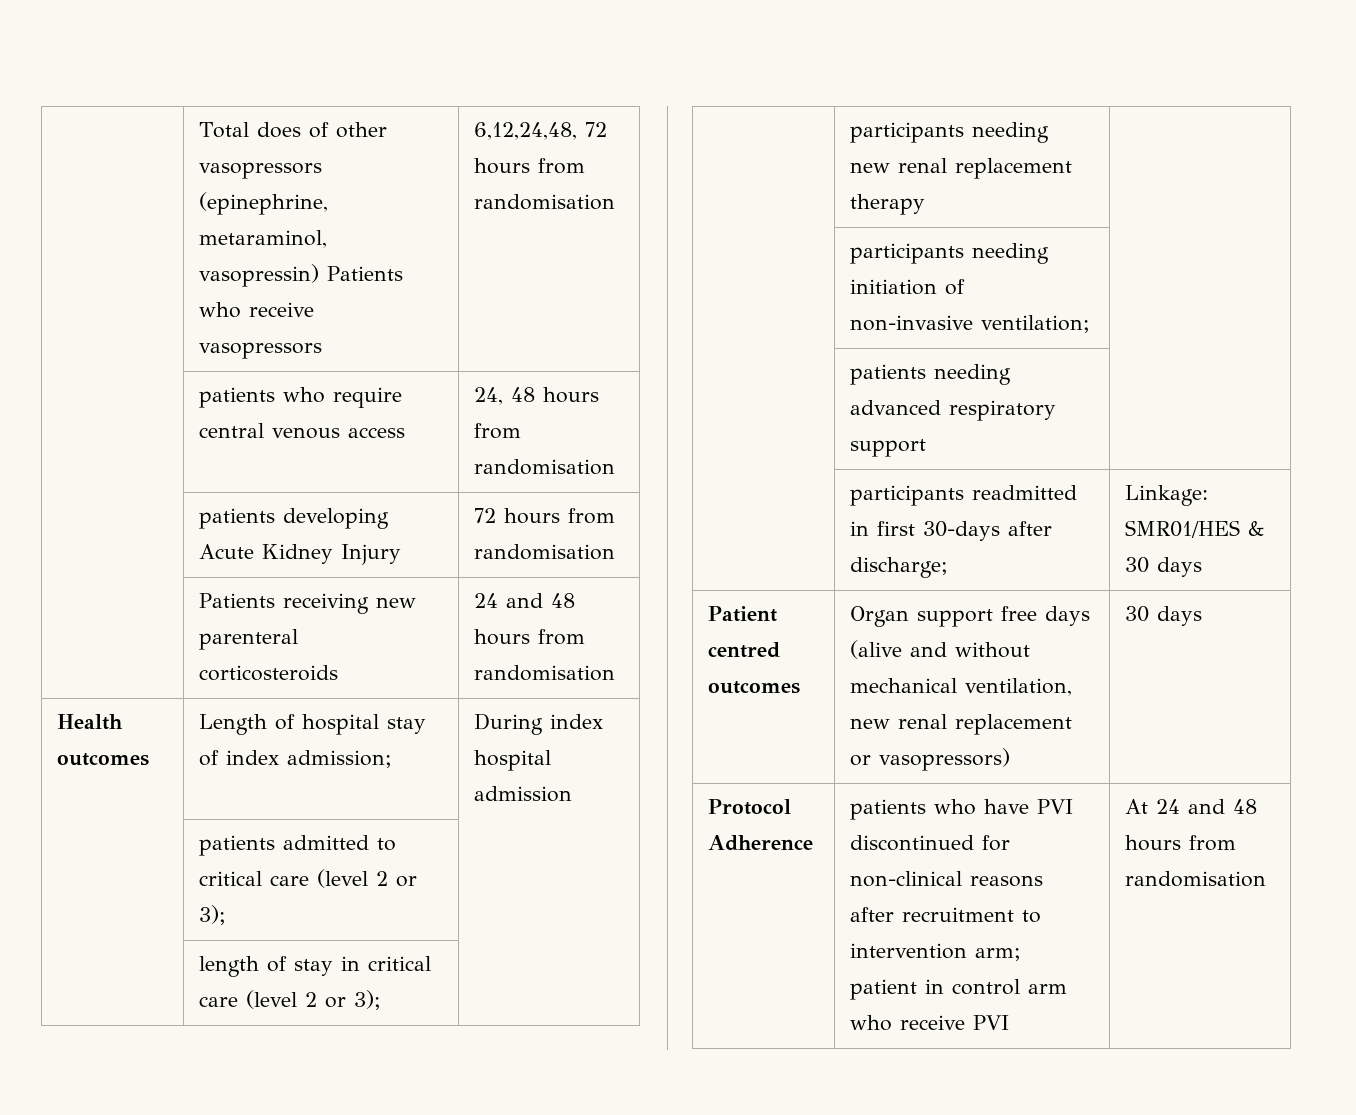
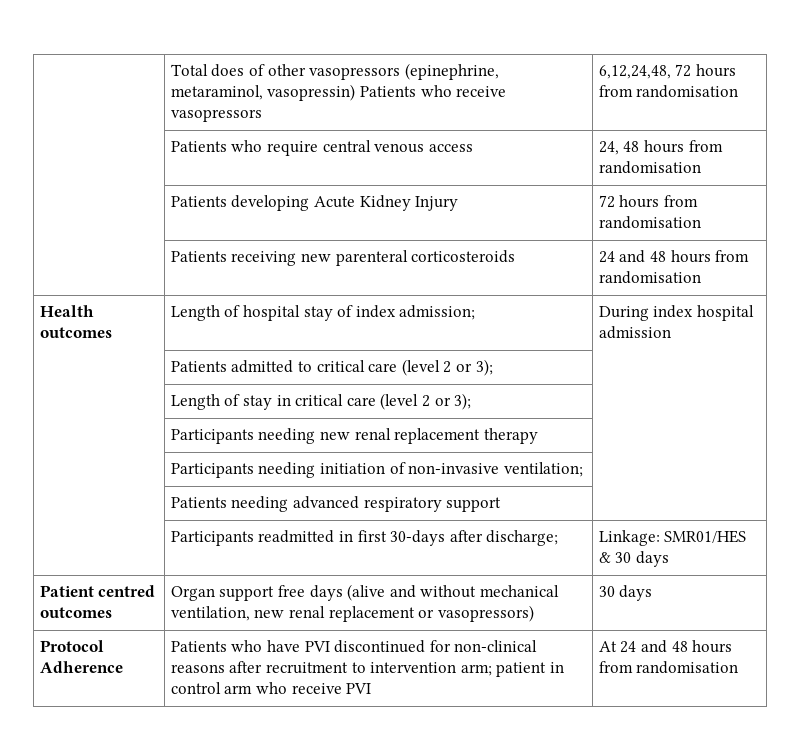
[198,387,275,408] patients -> [170,141,227,152] Patients
[198,508,275,529] patients -> [170,196,227,207] Patients
[198,835,275,856] patients -> [170,361,227,372] Patients
[198,956,259,977] length -> [170,394,220,410] Length
[849,122,964,143] participants -> [170,429,254,444] Participants
[849,243,964,264] participants -> [170,463,254,478] Participants
[849,364,926,385] patients -> [170,497,227,508] Patients
[849,485,964,506] participants -> [170,531,254,546] Participants
[849,799,926,820] patients -> [170,641,227,652] Patients

